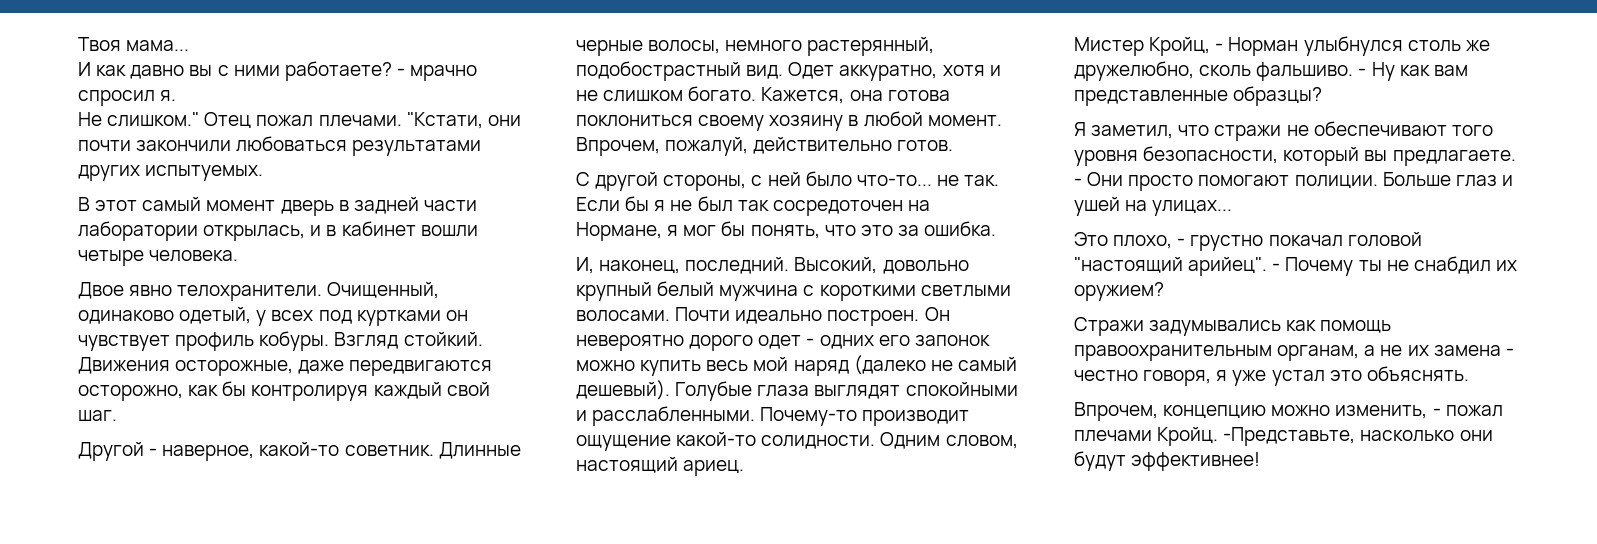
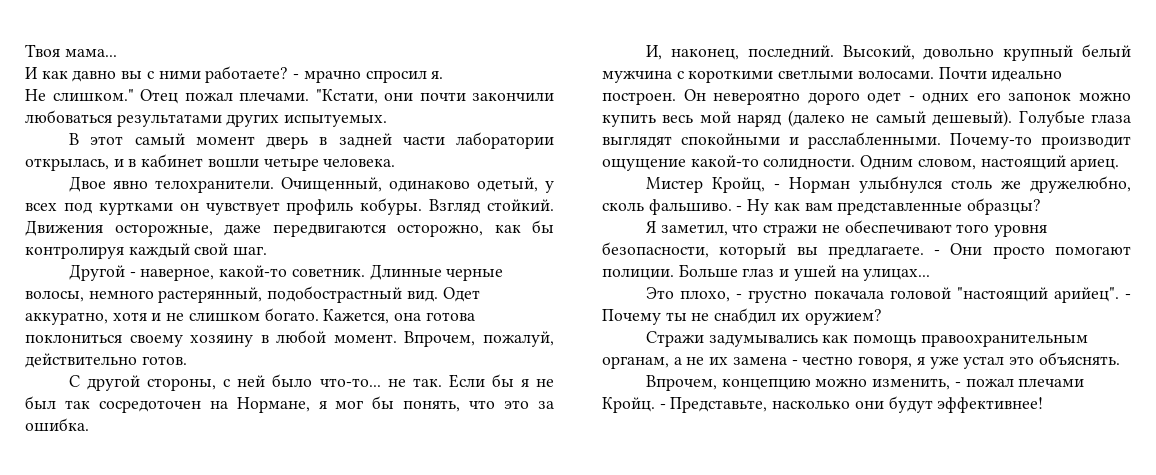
[1268,235,1343,247] покачал -> [813,290,884,299] покачала
[1223,427,1356,446] -Представьте, -> [659,397,768,413] - Представьте,

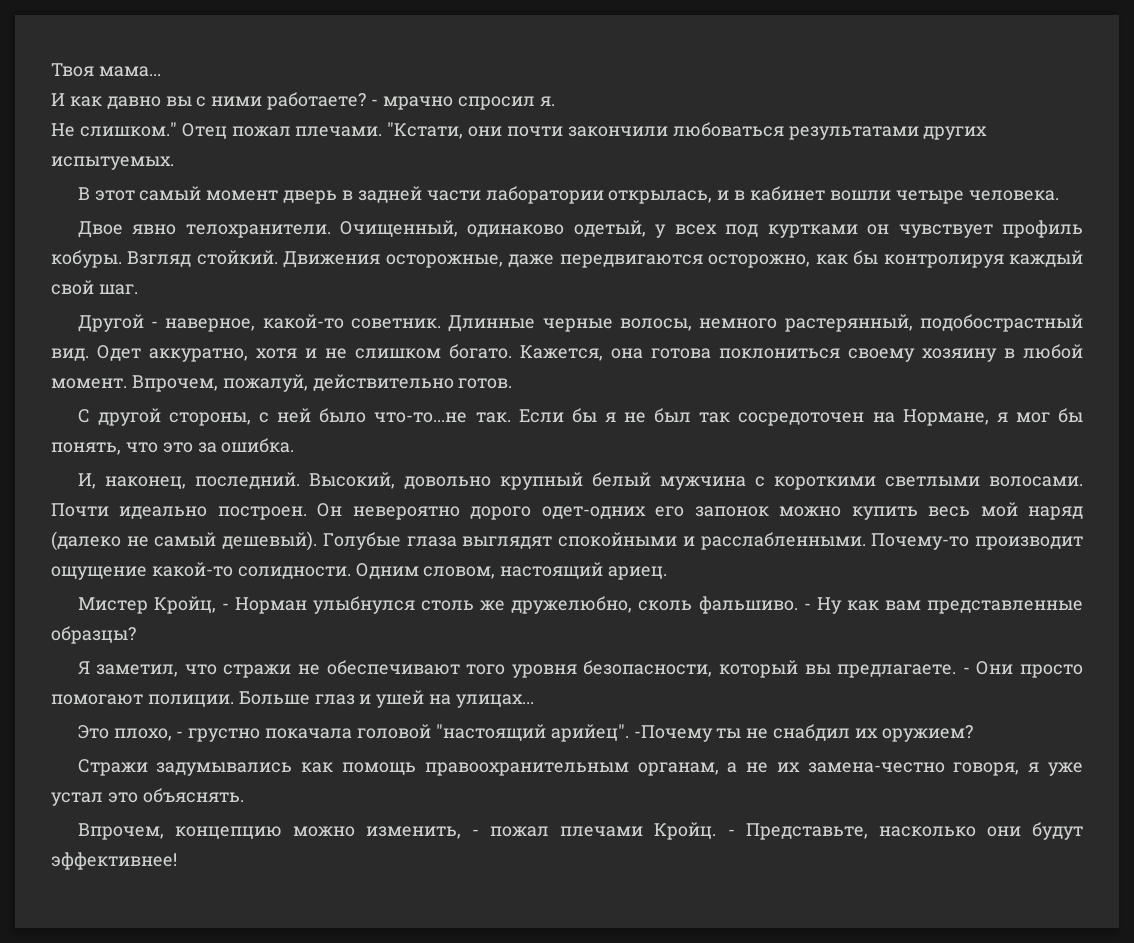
[319,378,406,387] что-то... не -> [374,412,468,423] что-то...не
[867,92,970,104] одет - одних -> [541,506,646,519] одет-одних
[1125,294,1131,299] [602,309,661,325] - Почему -> [633,725,713,742] -Почему
[732,356,854,365] замена - честно -> [807,762,945,773] замена-честно

